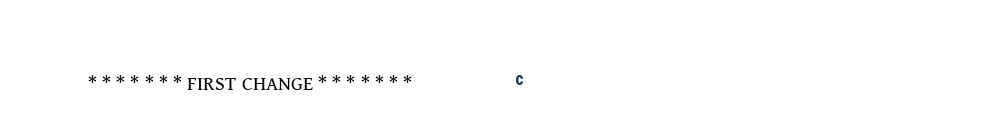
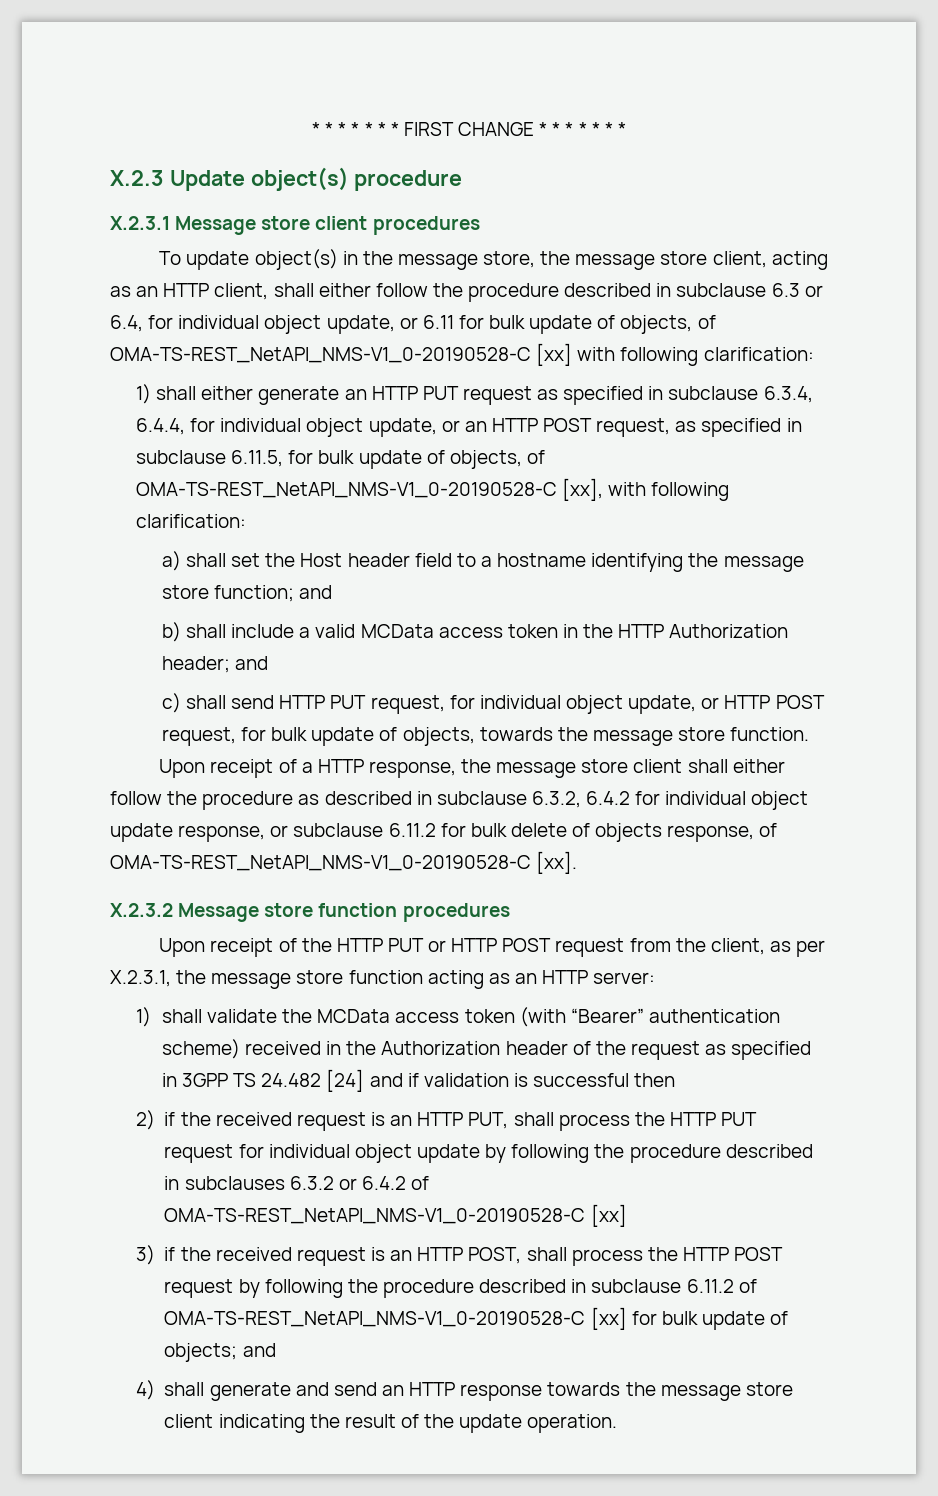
[515,75,524,85] c -> [110,167,463,191] [110,216,480,235] [159,249,828,270] [110,283,823,302] [110,315,716,334] [110,343,814,366] [135,384,813,405] [135,418,802,437] [135,450,545,469] [135,478,730,501] [135,514,246,528] [161,551,804,572] [161,585,333,602] [161,622,789,642] [161,656,269,673] [161,693,825,714] [161,727,810,746] [159,759,785,778] [110,791,809,810] [110,823,778,842] [110,851,578,874] [110,903,510,922] [159,938,826,957] [110,970,656,989] [135,1007,780,1027] [161,1039,812,1060] [161,1069,676,1092] [135,1110,758,1131] [164,1144,813,1163] [164,1176,430,1190] [164,1204,627,1227] [135,1245,784,1266] [164,1279,757,1298] [164,1307,789,1330] [164,1343,276,1362] [135,1380,793,1401] [164,1414,618,1433] X.2.3 Update object(s) procedure // X.2.3.1 Message store client procedures // To update object(s) in the message store, the message store client, acting as an HTTP client, shall either follow the procedure described in subclause 6.3 or 6.4, for individual object update, or 6.11 for bulk update of objects, of OMA-TS-REST_NetAPI_NMS-V1_0-20190528-C [xx] with following clarification: // 1) shall either generate an HTTP PUT request as specified in subclause 6.3.4, 6.4.4, for individual object update, or an HTTP POST request, as specified in subclause 6.11.5, for bulk update of objects, of OMA-TS-REST_NetAPI_NMS-V1_0-20190528-C [xx], with following clarification: // a) shall set the Host header field to a hostname identifying the message store function; and // b) shall include a valid MCData access token in the HTTP Authorization header; and // c) shall send HTTP PUT request, for individual object update, or HTTP POST request, for bulk update of objects, towards the message store function. // Upon receipt of a HTTP response, the message store client shall either follow the procedure as described in subclause 6.3.2, 6.4.2 for individual object update response, or subclause 6.11.2 for bulk delete of objects response, of OMA-TS-REST_NetAPI_NMS-V1_0-20190528-C [xx]. // X.2.3.2 Message store function procedures // Upon receipt of the HTTP PUT or HTTP POST request from the client, as per X.2.3.1, the message store function acting as an HTTP server: // 1) shall validate the MCData access token (with “Bearer” authentication scheme) received in the Authorization header of the request as specified in 3GPP TS 24.482 [24] and if validation is successful then // 2) if the received request is an HTTP PUT, shall process the HTTP PUT request for individual object update by following the procedure described in subclauses 6.3.2 or 6.4.2 of OMA-TS-REST_NetAPI_NMS-V1_0-20190528-C [xx] // 3) if the received request is an HTTP POST, shall process the HTTP POST request by following the procedure described in subclause 6.11.2 of OMA-TS-REST_NetAPI_NMS-V1_0-20190528-C [xx] for bulk update of objects; and // 4) shall generate and send an HTTP response towards the message store client indicating the result of the update operation.

